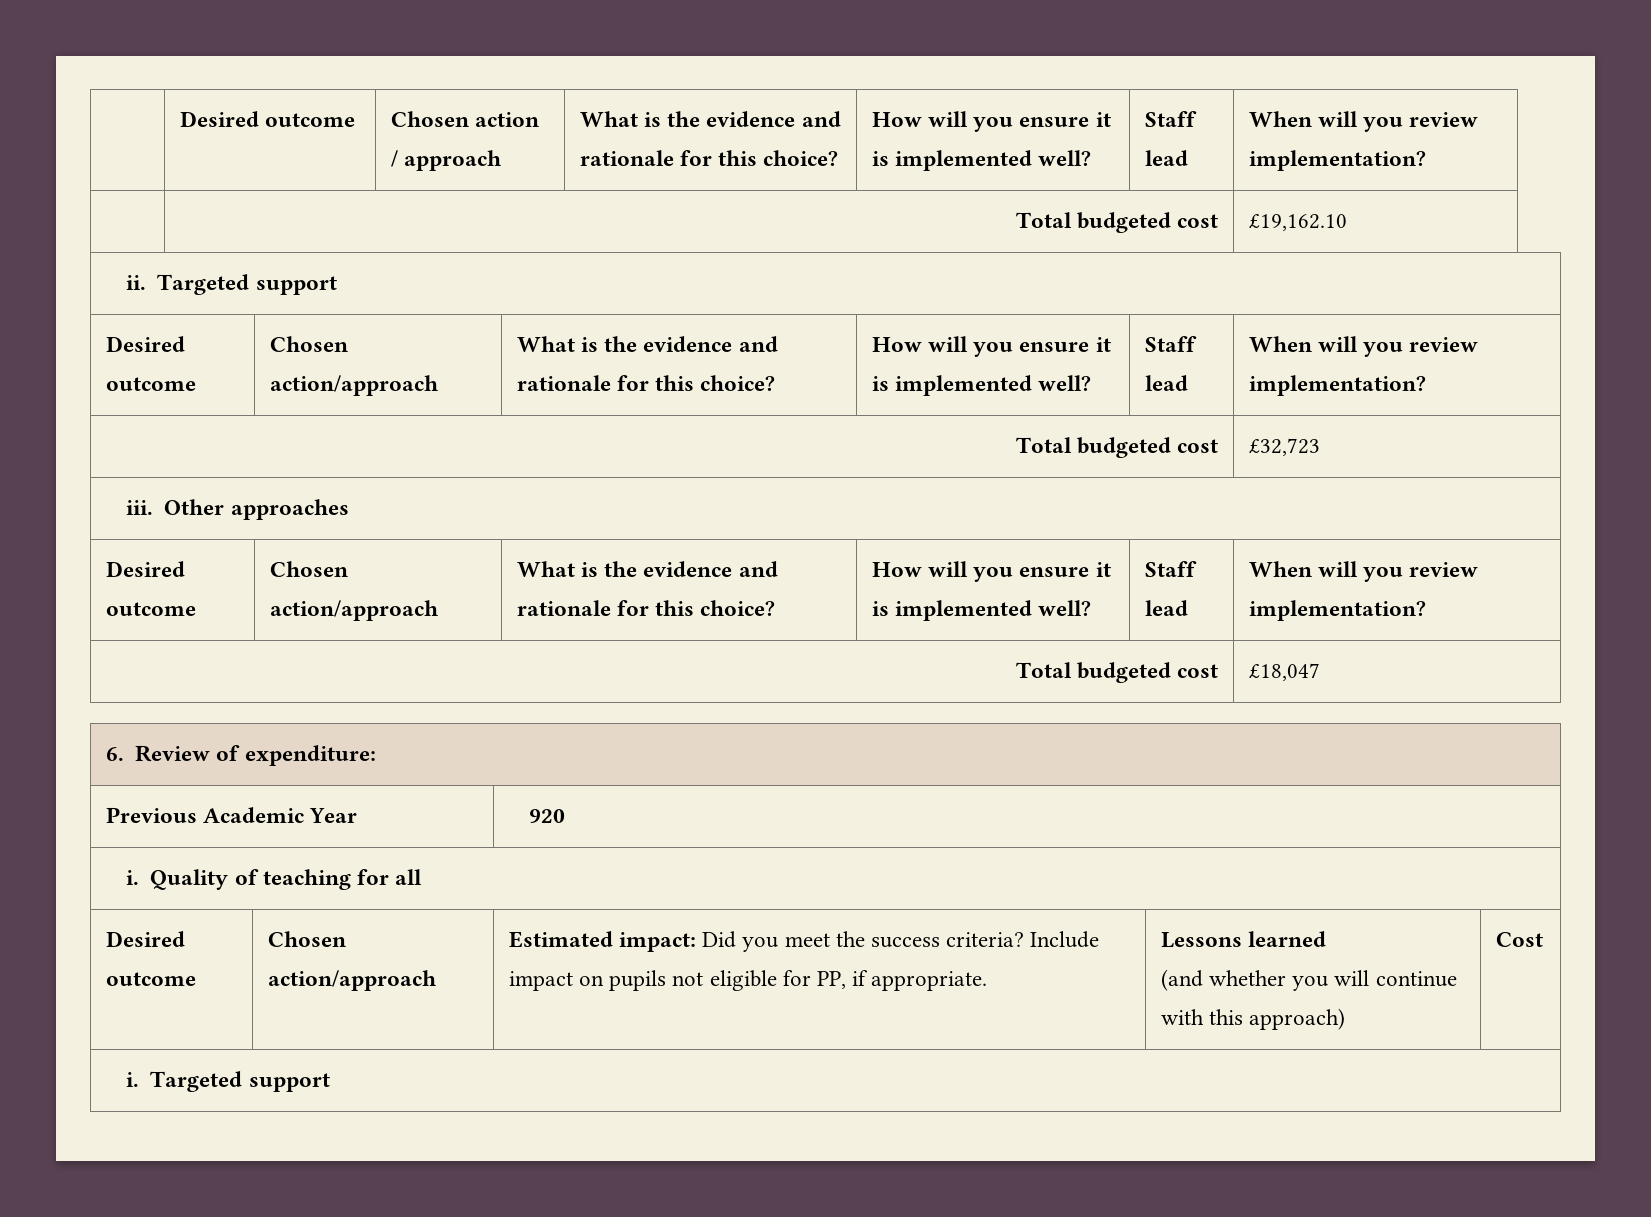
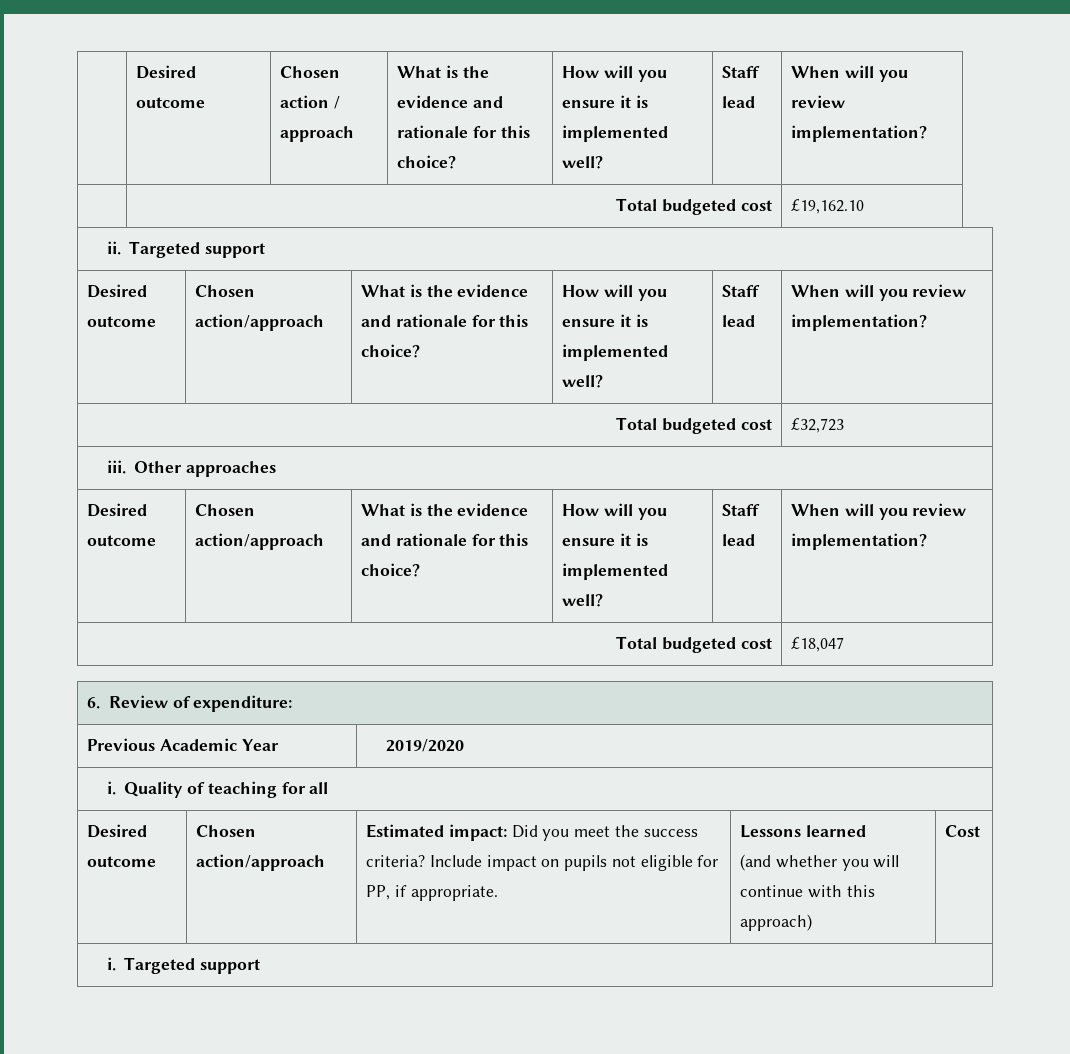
[528,809,565,823] 920 -> [385,739,464,752] 2019/2020

